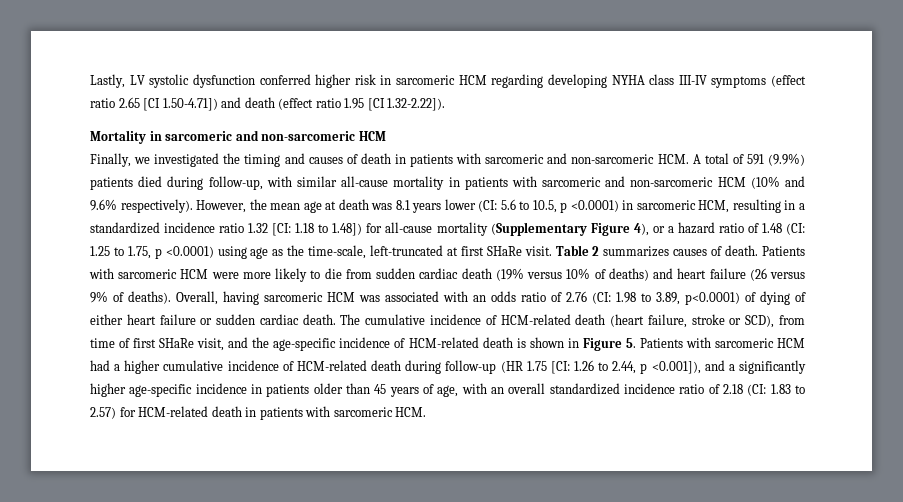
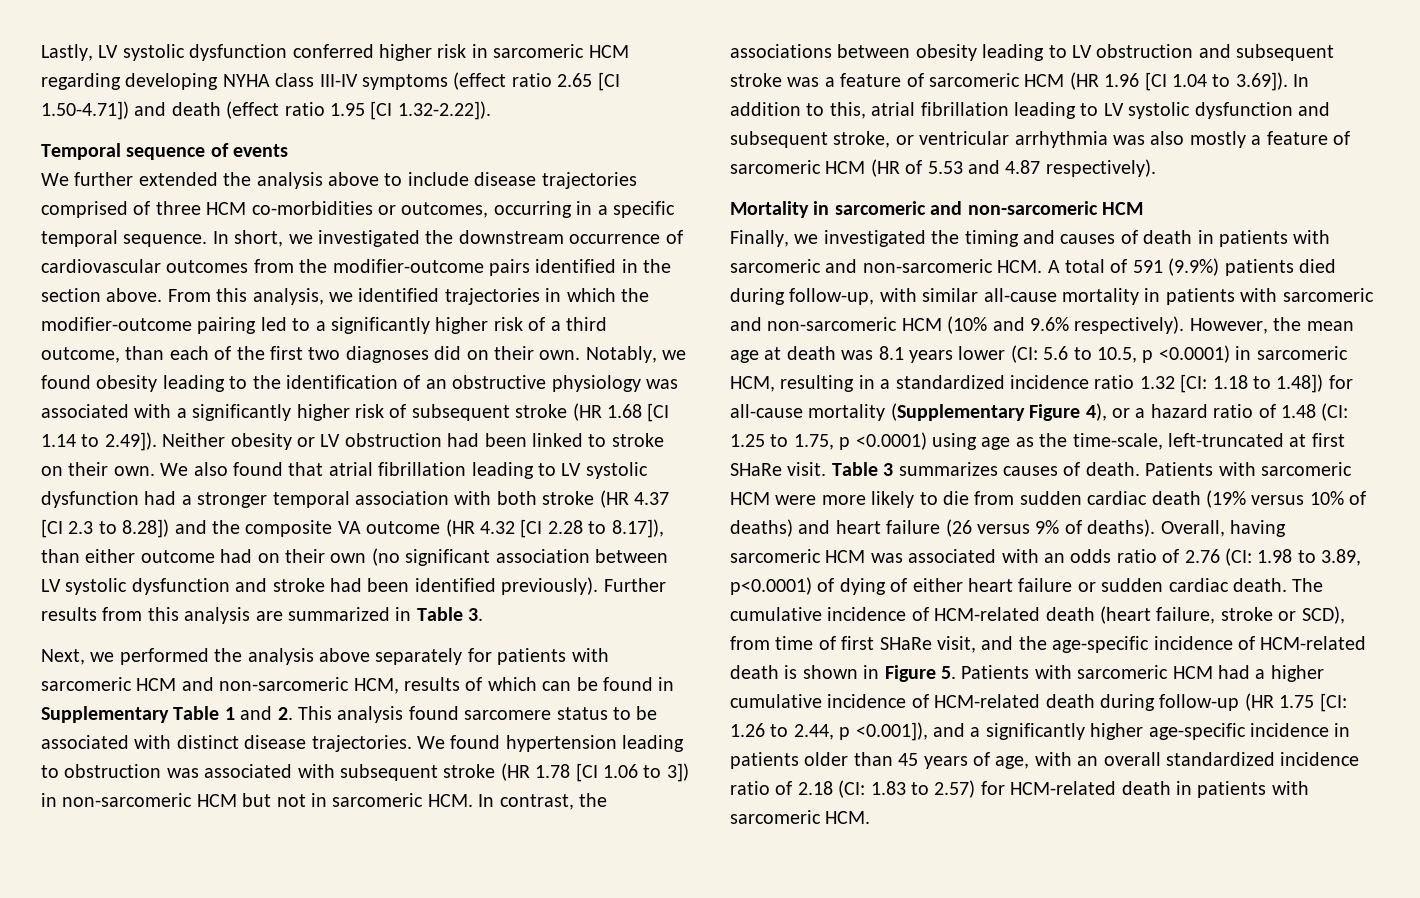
(446, 104) none -> [41,143,289,160] [41,172,637,189] [41,201,675,218] [41,230,683,247] [41,259,672,276] [41,288,649,305] [41,317,607,334] [41,346,687,363] [41,375,678,392] [41,403,670,422] [41,432,664,451] [41,462,648,479] [41,490,669,508] [41,519,664,538] [41,548,668,566] [41,577,666,595] [41,607,484,624] [41,648,609,665] [41,677,675,694] [41,706,658,723] [41,735,685,752] [41,763,689,782] [41,793,607,810] [730,44,1335,61] [730,72,1310,91] [730,102,1330,119] [730,131,1350,148] [730,159,1156,177] // Temporal sequence of events // We further extended the analysis above to include disease trajectories comprised of three HCM co-morbidities or outcomes, occurring in a specific temporal sequence. In short, we investigated the downstream occurrence of cardiovascular outcomes from the modifier-outcome pairs identified in the section above. From this analysis, we identified trajectories in which the modifier-outcome pairing led to a significantly higher risk of a third outcome, than each of the first two diagnoses did on their own. Notably, we found obesity leading to the identification of an obstructive physiology was associated with a significantly higher risk of subsequent stroke (HR 1.68 [CI 1.14 to 2.49]). Neither obesity or LV obstruction had been linked to stroke on their own. We also found that atrial fibrillation leading to LV systolic dysfunction had a stronger temporal association with both stroke (HR 4.37 [CI 2.3 to 8.28]) and the composite VA outcome (HR 4.32 [CI 2.28 to 8.17]), than either outcome had on their own (no significant association between LV systolic dysfunction and stroke had been identified previously). Further results from this analysis are summarized in Table 3. // Next, we performed the analysis above separately for patients with sarcomeric HCM and non-sarcomeric HCM, results of which can be found in Supplementary Table 1 and 2. This analysis found sarcomere status to be associated with distinct disease trajectories. We found hypertension leading to obstruction was associated with subsequent stroke (HR 1.78 [CI 1.06 to 3]) in non-sarcomeric HCM but not in sarcomeric HCM. In contrast, the associations between obesity leading to LV obstruction and subsequent stroke was a feature of sarcomeric HCM (HR 1.96 [CI 1.04 to 3.69]). In addition to this, atrial fibrillation leading to LV systolic dysfunction and subsequent stroke, or ventricular arrhythmia was also mostly a feature of sarcomeric HCM (HR of 5.53 and 4.87 respectively).
[592,246,600,256] 2 -> [883,463,894,476] 3

